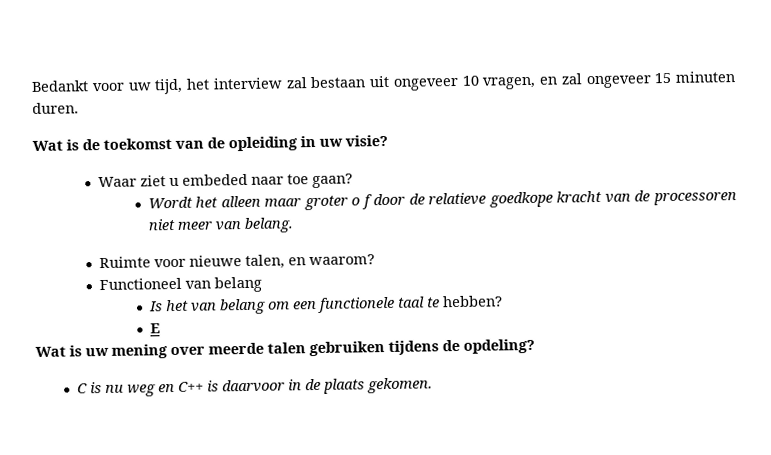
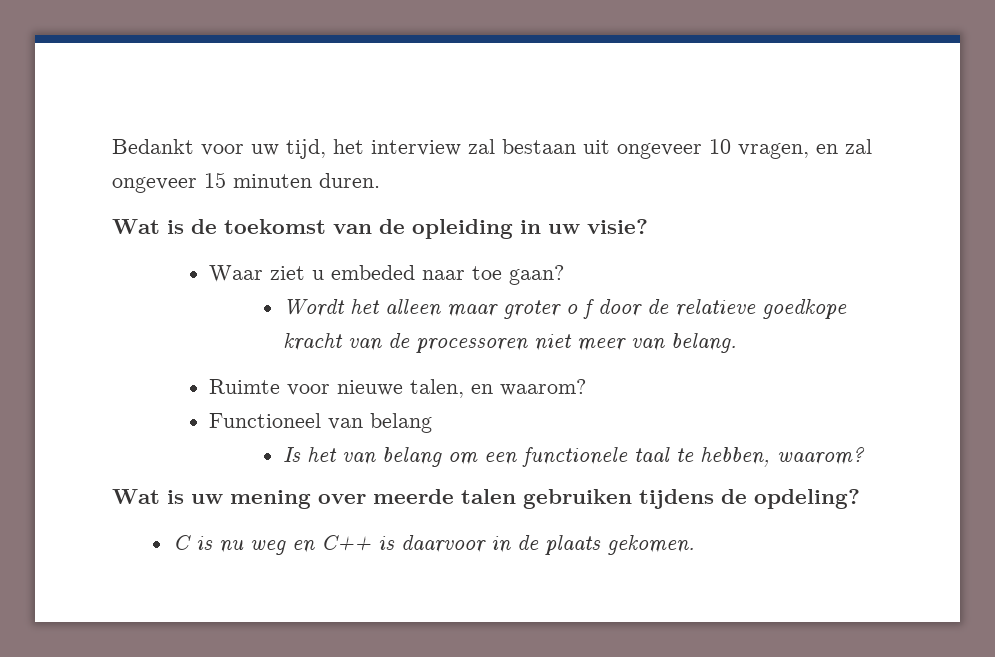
[441,295,503,308] [149,323,160,334] hebben? // E -> [700,447,866,467] hebben, waarom?

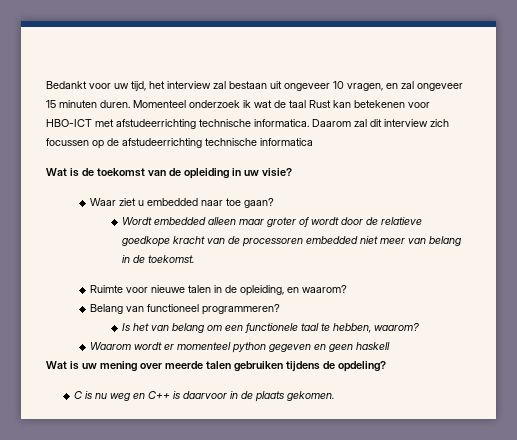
(380, 180) none -> [133,100,430,108] [46,119,449,129] [46,138,313,149] Momenteel onderzoek ik wat de taal Rust kan betekenen voor HBO-ICT met afstudeerrichting technische informatica. Daarom zal dit interview zich focussen op de afstudeerrichting technische informatica
[331,265,416,280] embeded -> [147,198,199,206] embedded
[350,299,381,315] het -> [153,217,206,225] embedded
[566,299,595,319] o f -> [298,217,339,227] of wordt
(529, 345) none -> [305,236,358,244] embedded
[671,333,738,353] belang. -> [428,236,461,246] [121,255,194,263] belang in de toekomst.
[410,379,587,398] [209,413,433,433] talen, en waarom? // Functioneel van belang -> [188,285,348,296] [90,304,281,315] talen in de opleiding, en waarom? // Belang van functioneel programmeren?
(866, 456) none -> [90,342,391,353] // Waarom wordt er momenteel python gegeven en geen haskell

